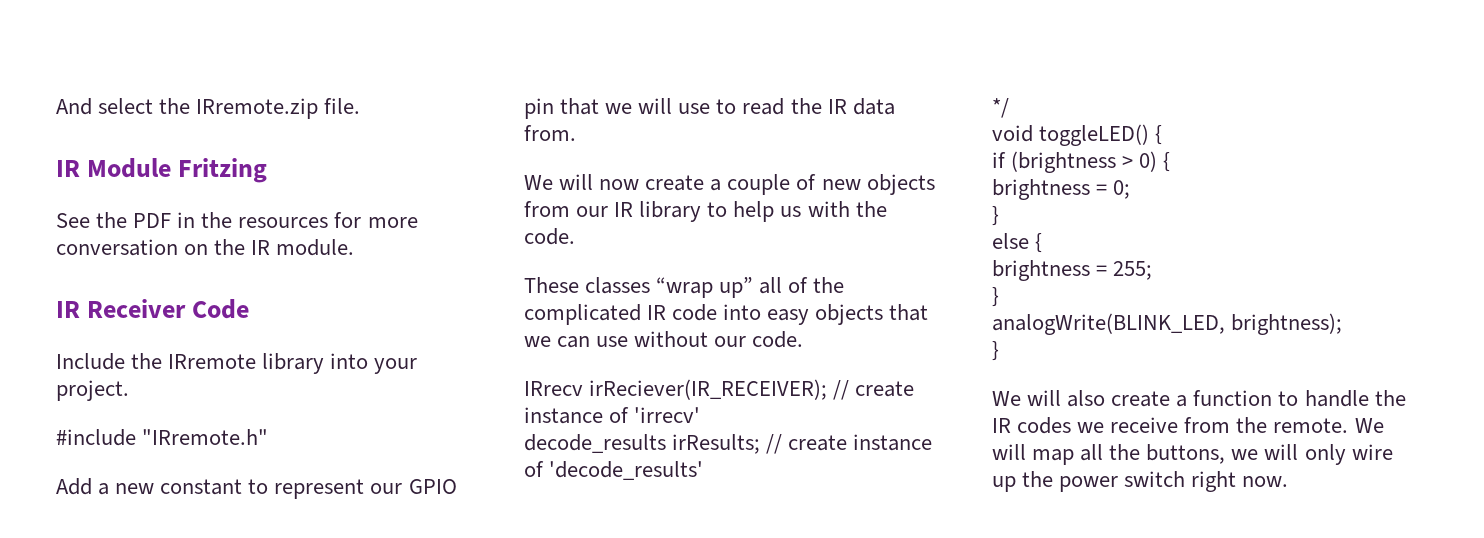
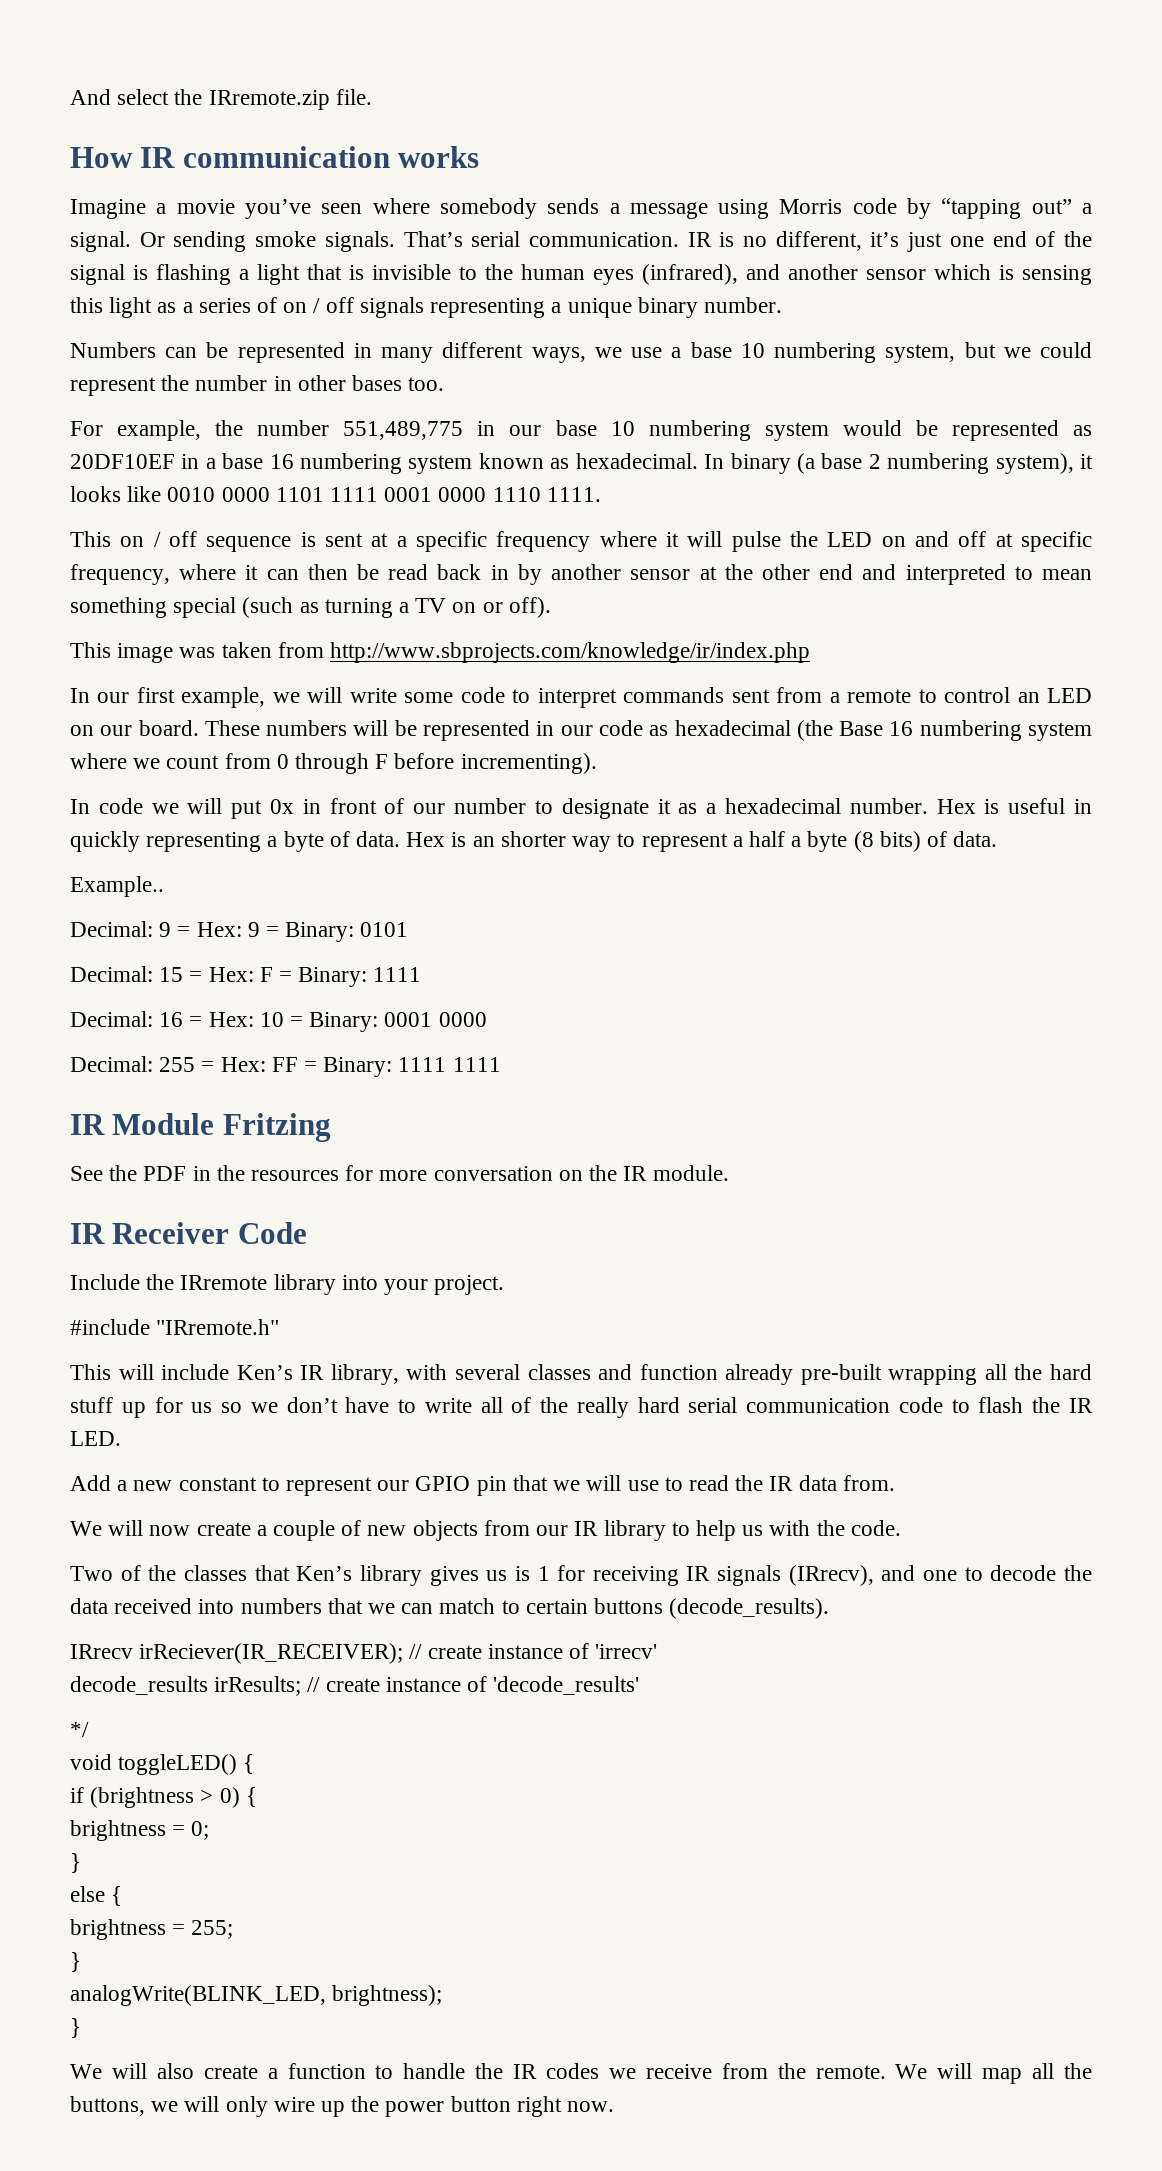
(361, 106) none -> [70,146,480,168] [70,198,1092,219] [70,231,1093,252] [70,264,1092,285] [70,297,782,318] [70,342,1093,363] [70,375,445,396] [70,420,1092,441] [70,453,1093,474] [70,486,601,502] [70,531,1093,552] [70,564,1092,585] [70,597,551,618] [70,642,811,663] [70,687,1093,708] [70,720,1092,741] [70,753,597,774] [70,798,1093,819] [70,831,998,852] [70,876,164,897] [70,921,409,942] [70,966,422,987] [70,1011,487,1032] [70,1056,501,1077] // How IR communication works // Imagine a movie you’ve seen where somebody sends a message using Morris code by “tapping out” a signal. Or sending smoke signals. That’s serial communication. IR is no different, it’s just one end of the signal is flashing a light that is invisible to the human eyes (infrared), and another sensor which is sensing this light as a series of on / off signals representing a unique binary number. // Numbers can be represented in many different ways, we use a base 10 numbering system, but we could represent the number in other bases too. // For example, the number 551,489,775 in our base 10 numbering system would be represented as 20DF10EF in a base 16 numbering system known as hexadecimal. In binary (a base 2 numbering system), it looks like 0010 0000 1101 1111 0001 0000 1110 1111. // This on / off sequence is sent at a specific frequency where it will pulse the LED on and off at specific frequency, where it can then be read back in by another sensor at the other end and interpreted to mean something special (such as turning a TV on or off). // This image was taken from http://www.sbprojects.com/knowledge/ir/index.php // In our first example, we will write some code to interpret commands sent from a remote to control an LED on our board. These numbers will be represented in our code as hexadecimal (the Base 16 numbering system where we count from 0 through F before incrementing). // In code we will put 0x in front of our number to designate it as a hexadecimal number. Hex is useful in quickly representing a byte of data. Hex is an shorter way to represent a half a byte (8 bits) of data. // Example.. // Decimal: 9 = Hex: 9 = Binary: 0101 // Decimal: 15 = Hex: F = Binary: 1111 // Decimal: 16 = Hex: 10 = Binary: 0001 0000 // Decimal: 255 = Hex: FF = Binary: 1111 1111
(269, 437) none -> [70,1364,1092,1385] [70,1397,1094,1418] [70,1431,121,1446] // This will include Ken’s IR library, with several classes and function already pre-built wrapping all the hard stuff up for us so we don’t have to write all of the really hard serial communication code to flash the IR LED.
[524,277,845,298] [524,304,929,325] [524,331,804,348] These classes “wrap up” all of the complicated IR code into easy objects that we can use without our code. -> [70,1565,1092,1586] [70,1598,830,1619] Two of the classes that Ken’s library gives us is 1 for receiving IR signals (IRrecv), and one to decode the data received into numbers that we can match to certain buttons (decode_results).
[1124,471,1186,487] switch -> [450,2096,511,2112] button

